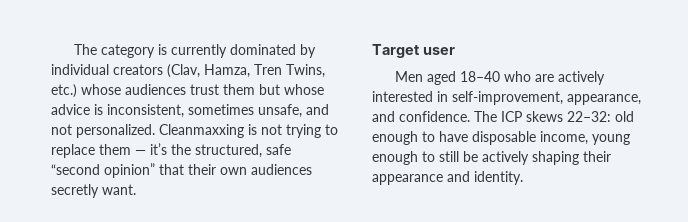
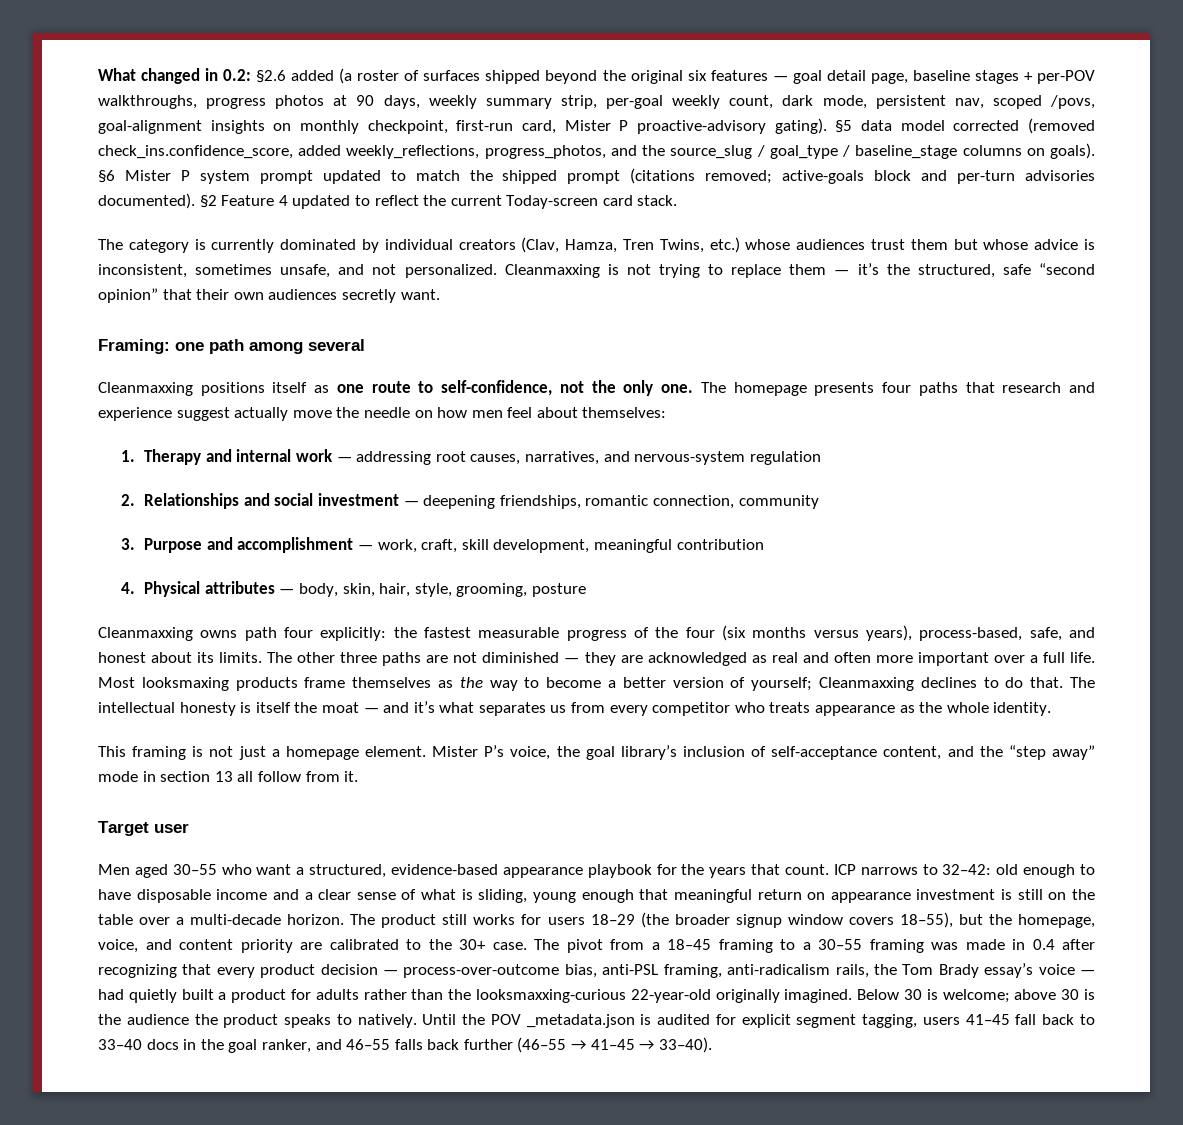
(73, 49) none -> [98,68,1095,84] [98,95,1095,109] [98,118,1095,134] [98,143,1095,159] [98,168,1095,184] [98,193,678,209] What changed in 0.2: §2.6 added (a roster of surfaces shipped beyond the original six features — goal detail page, baseline stages + per-POV walkthroughs, progress photos at 90 days, weekly summary strip, per-goal weekly count, dark mode, persistent nav, scoped /povs, goal-alignment insights on monthly checkpoint, first-run card, Mister P proactive-advisory gating). §5 data model corrected (removed check_ins.confidence_score, added weekly_reflections, progress_photos, and the source_slug / goal_type / baseline_stage columns on goals). §6 Mister P system prompt updated to match the shipped prompt (citations removed; active-goals block and per-turn advisories documented). §2 Feature 4 updated to reflect the current Today-screen card stack. //
[372,44,455,58] [394,71,605,85] [372,91,641,105] [372,111,611,122] Target user // Men aged 18–40 who are actively interested in self-improvement, appearance, and confidence. The ICP skews 22–32: -> [98,339,365,354] [98,380,1095,396] [98,407,667,421] [121,449,821,465] [121,493,819,509] [121,537,764,553] [121,581,586,597] [98,625,1096,641] [98,652,1095,666] [98,677,1095,691] [98,701,1052,716] [98,745,1095,760] [98,771,359,782] [98,821,189,836] [98,864,992,878] Framing: one path among several // Cleanmaxxing positions itself as one route to self-confidence, not the only one. The homepage presents four paths that research and experience suggest actually move the needle on how men feel about themselves: // 1. Therapy and internal work — addressing root causes, narratives, and nervous-system regulation // 2. Relationships and social investment — deepening friendships, romantic connection, community // 3. Purpose and accomplishment — work, craft, skill development, meaningful contribution // 4. Physical attributes — body, skin, hair, style, grooming, posture // Cleanmaxxing owns path four explicitly: the fastest measurable progress of the four (six months versus years), process-based, safe, and honest about its limits. The other three paths are not diminished — they are acknowledged as real and often more important over a full life. Most looksmaxing products frame themselves as the way to become a better version of yourself; Cleanmaxxing declines to do that. The intellectual honesty is itself the moat — and it’s what separates us from every competitor who treats appearance as the whole identity. // This framing is not just a homepage element. Mister P’s voice, the goal library’s inclusion of self-acceptance content, and the “step away” mode in section 13 all follow from it. // Target user // Men aged 30–55 who want a structured, evidence-based appearance playbook for the years that count. ICP narrows to 32–42:
[540,131,630,145] [372,151,611,165] [372,171,523,185] income, young enough to still be actively shaping their appearance and identity. -> [216,889,1095,903] [98,912,1095,928] [98,939,1095,953] [98,963,1095,978] [98,989,1095,1003] [98,1014,1095,1028] [98,1037,712,1053] income and a clear sense of what is sliding, young enough that meaningful return on appearance investment is still on the table over a multi-decade horizon. The product still works for users 18–29 (the broader signup window covers 18–55), but the homepage, voice, and content priority are calibrated to the 30+ case. The pivot from a 18–45 framing to a 30–55 framing was made in 0.4 after recognizing that every product decision — process-over-outcome bias, anti-PSL framing, anti-radicalism rails, the Tom Brady essay’s voice — had quietly built a product for adults rather than the looksmaxxing-curious 22-year-old originally imagined. Below 30 is welcome; above 30 is the audience the product speaks to natively. Until the POV _metadata.json is audited for explicit segment tagging, users 41–45 fall back to 33–40 docs in the goal ranker, and 46–55 falls back further (46–55 → 41–45 → 33–40).

